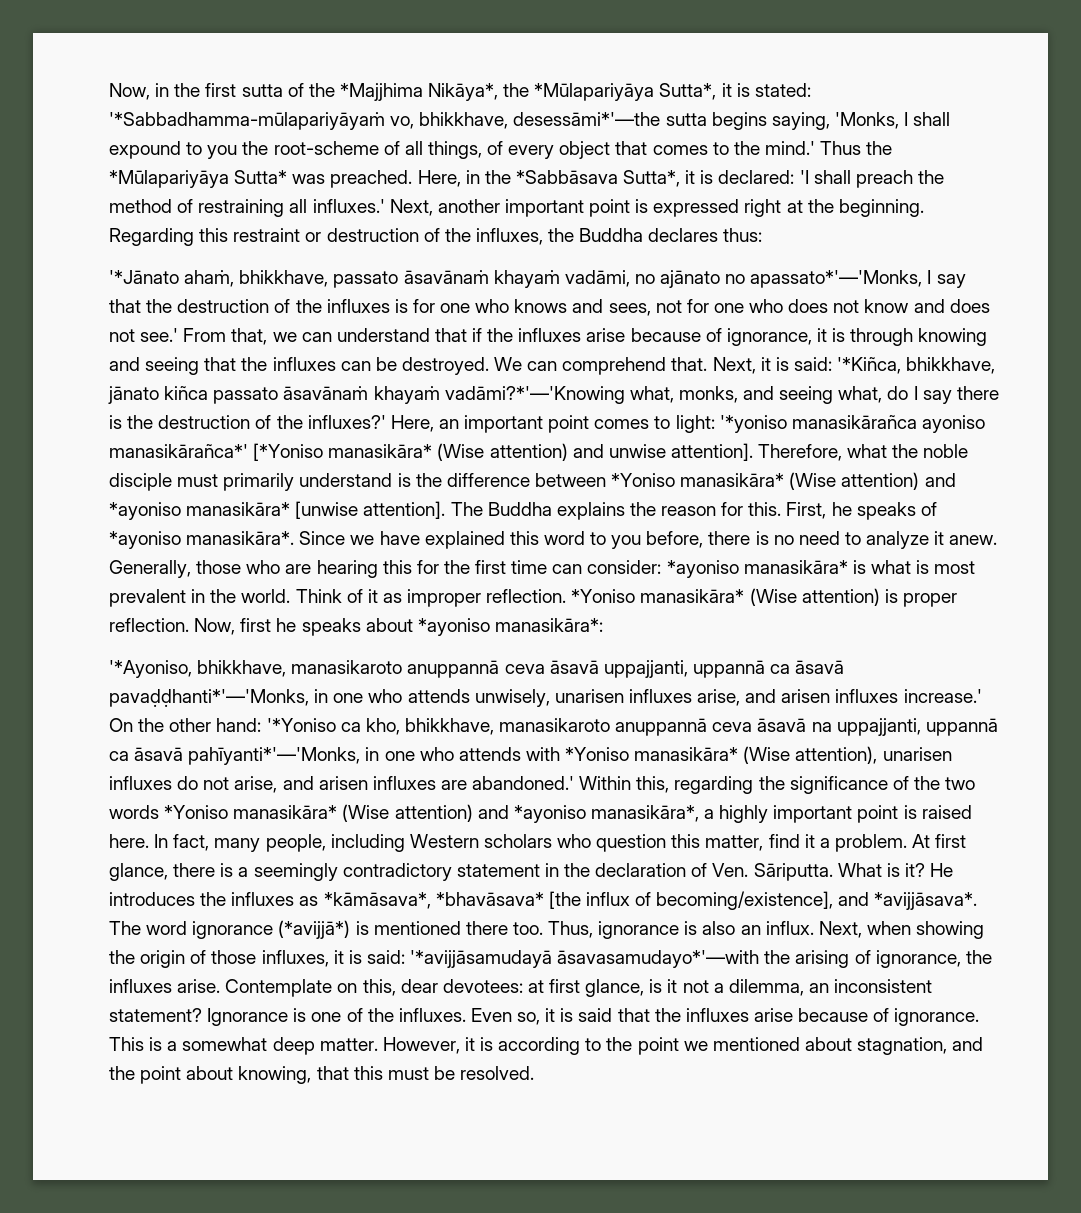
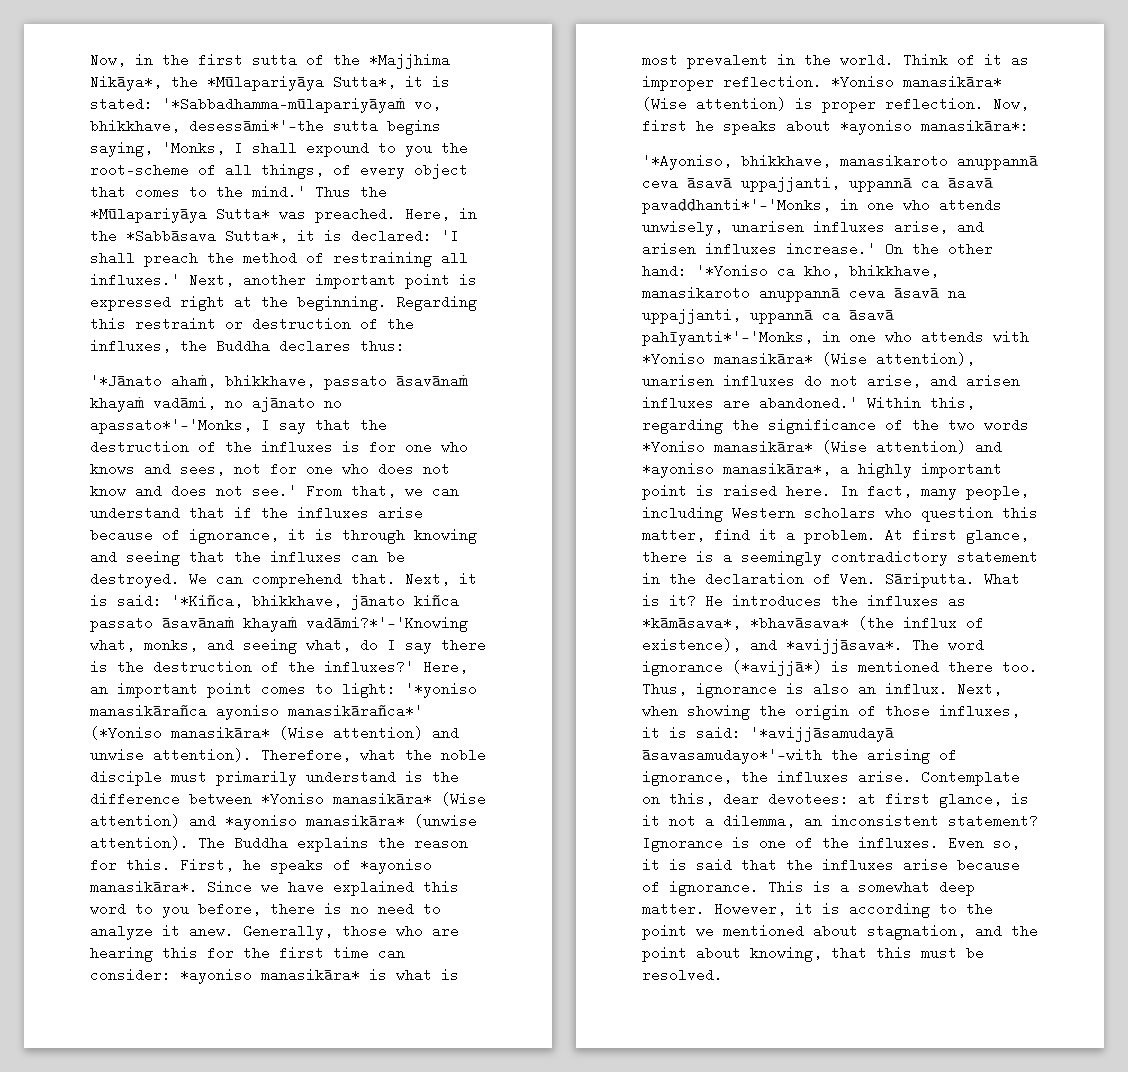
[253,443,324,461] [*Yoniso -> [90,726,162,740] (*Yoniso
[670,443,753,461] attention]. -> [153,748,252,762] attention).
[295,501,446,519] [unwise attention]. -> [414,814,477,828] [90,836,189,850] (unwise attention).
[548,891,581,909] [the -> [858,616,894,630] (the
[656,891,834,910] becoming/existence], -> [642,638,741,652] existence),

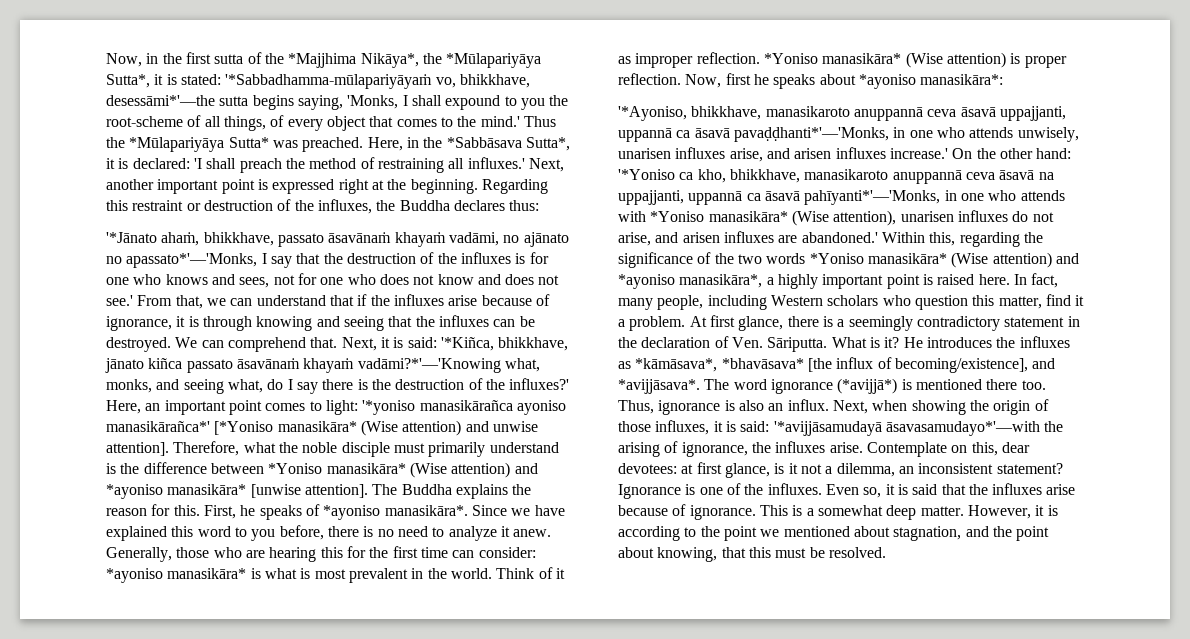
[90,726,162,740] (*Yoniso -> [214,421,274,435] [*Yoniso
[153,748,252,762] attention). -> [106,442,169,456] attention].
[414,814,477,828] [90,836,189,850] (unwise attention). -> [250,484,368,498] [unwise attention].
[858,616,894,630] (the -> [807,358,832,372] [the
[642,638,741,652] existence), -> [894,358,1028,373] becoming/existence],

